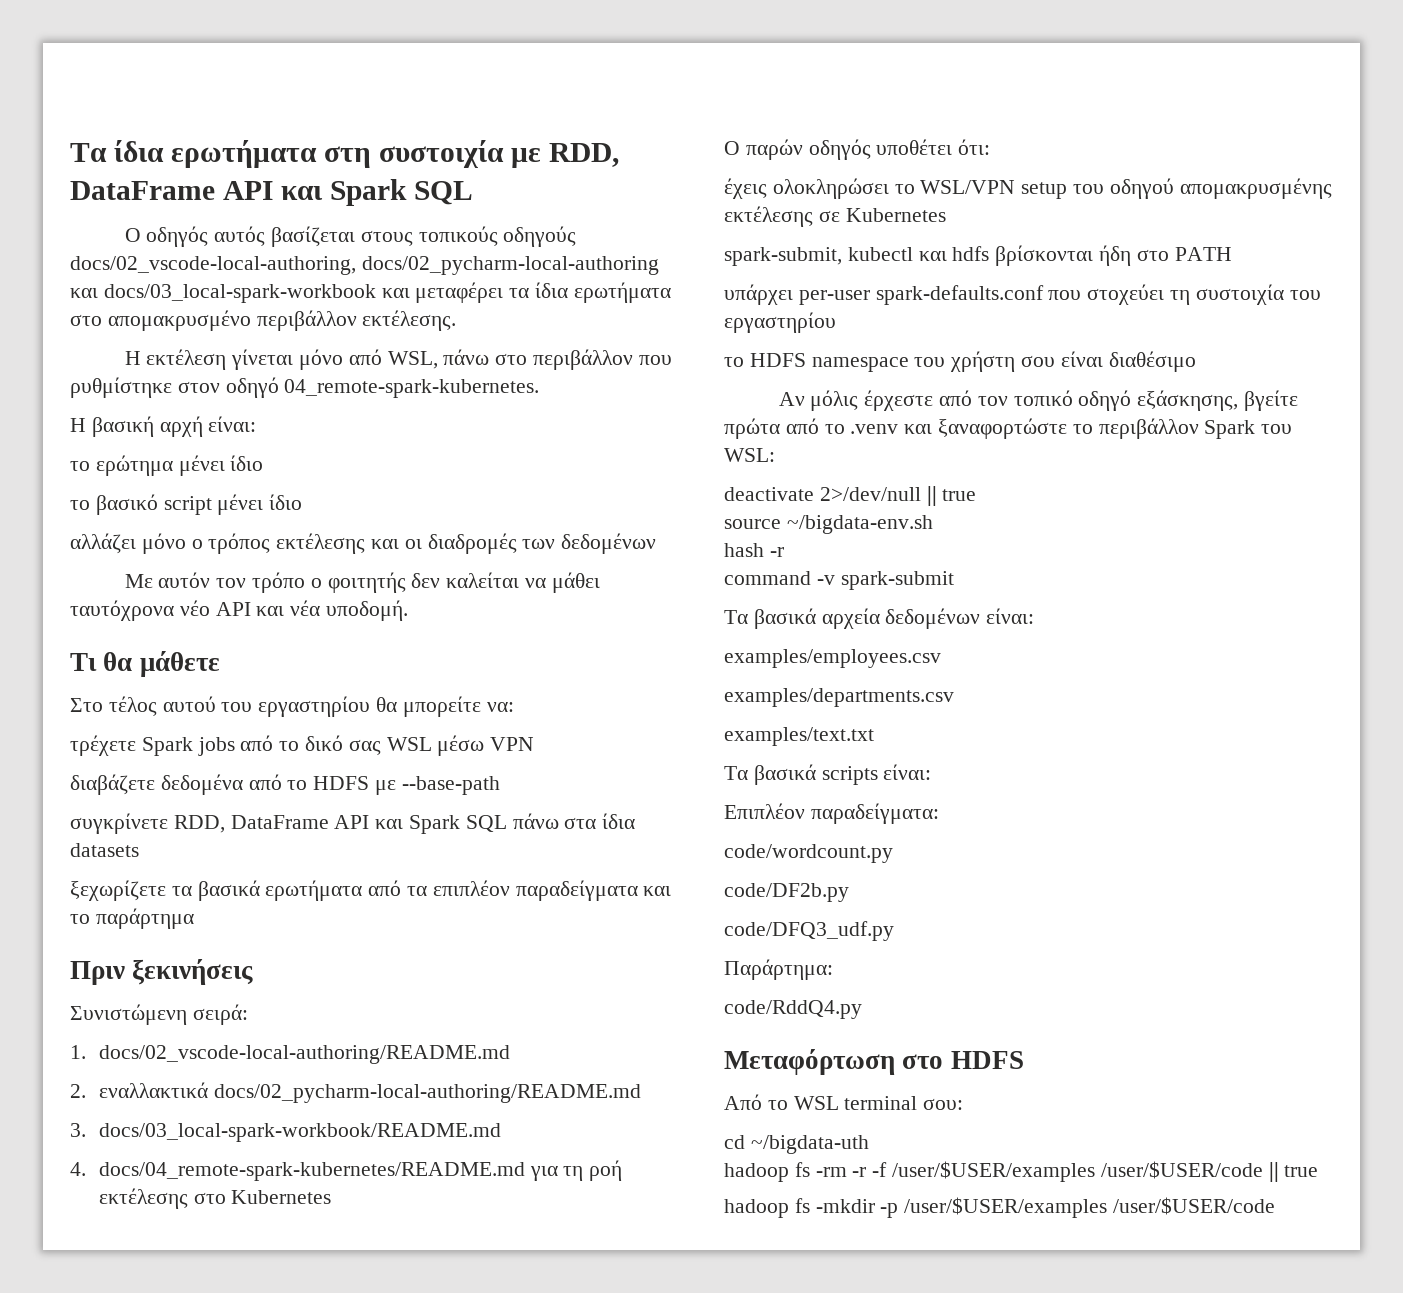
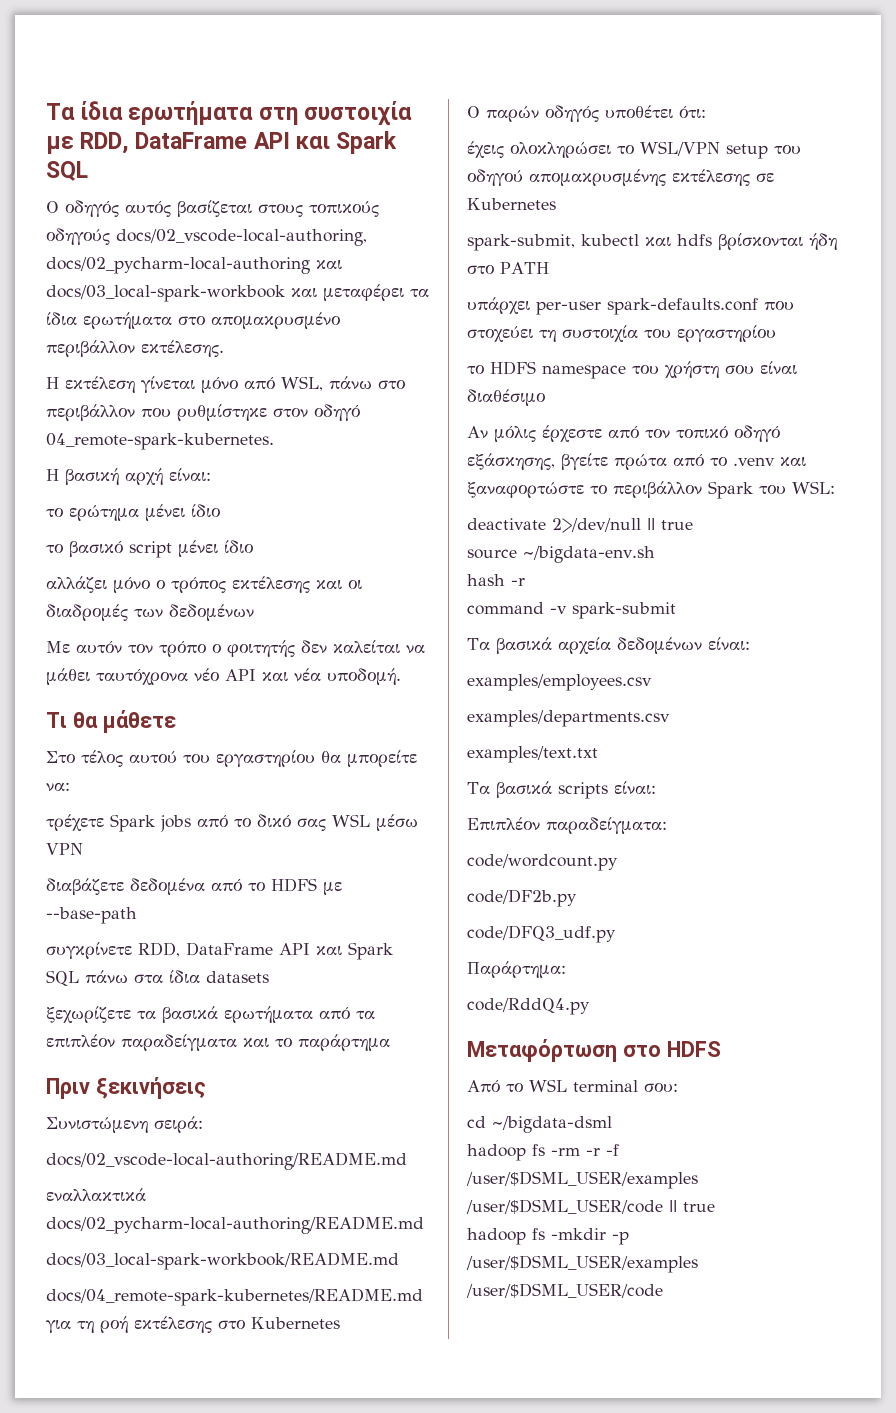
[70,1045,86,1059] 1. -> (203, 1124) none
[70,1084,86,1098] 2. -> (407, 1161) none
[70,1123,86,1137] 3. -> (424, 1225) none
[70,1162,86,1176] 4. -> (399, 1261) none
[750,1135,869,1154] ~/bigdata-uth -> [492,1116,612,1133] ~/bigdata-dsml
[892,1161,1263,1182] /user/$USER/examples /user/$USER/code -> [466,1171,698,1189] [466,1199,663,1214] /user/$DSML_USER/examples /user/$DSML_USER/code
[904,1197,1276,1218] /user/$USER/examples /user/$USER/code -> [466,1255,698,1273] [466,1283,663,1298] /user/$DSML_USER/examples /user/$DSML_USER/code

